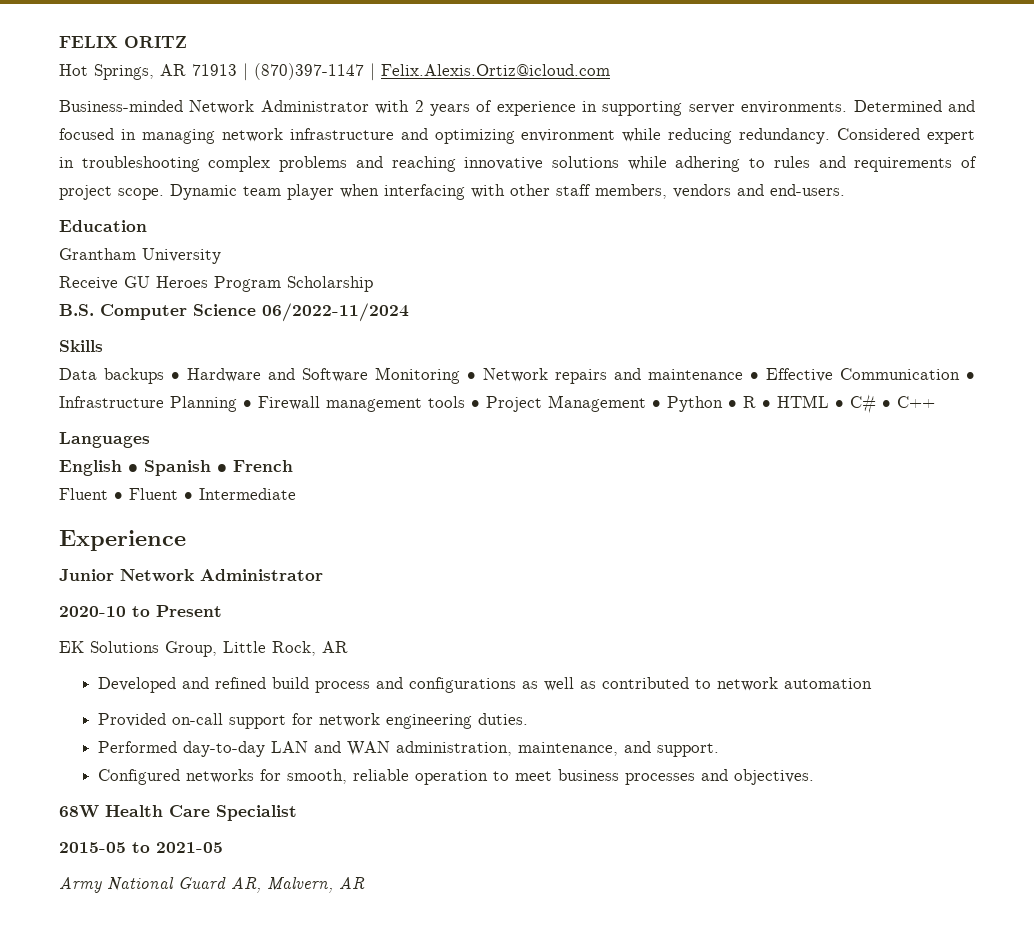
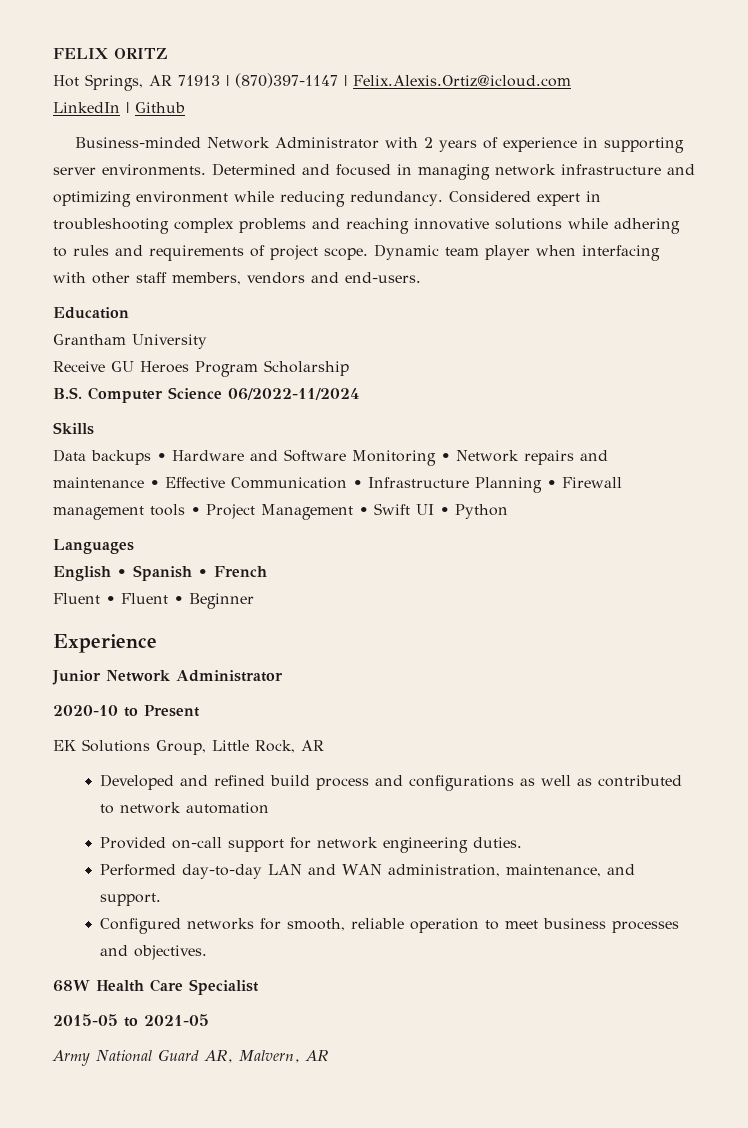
(610, 70) none -> [53,102,185,113] // LinkedIn | Github
[667,394,935,414] Python • R • HTML • C# • C++ -> [374,503,508,519] Swift UI • Python
[199,488,296,500] Intermediate -> [189,593,254,609] Beginner

